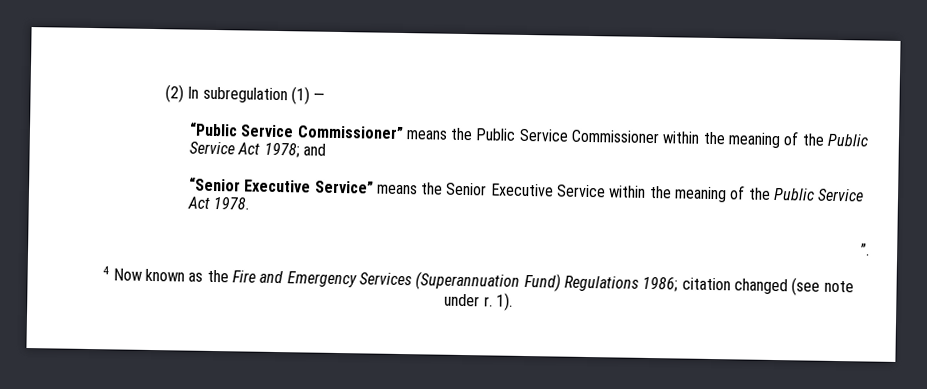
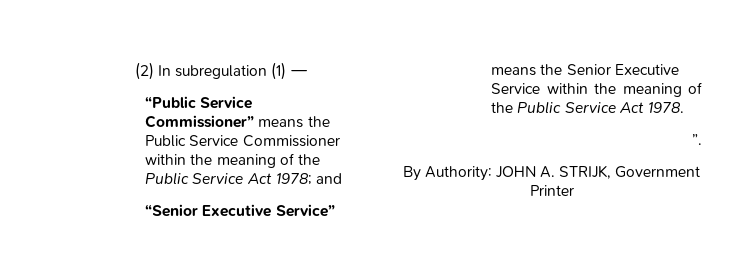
[103,266,854,296] [444,292,513,311] 4 Now known as the Fire and Emergency Services (Superannuation Fund) Regulations 1986; citation changed (see note under r. 1). -> [402,165,701,181] [529,185,574,196] By Authority: JOHN A. STRIJK, Government Printer

